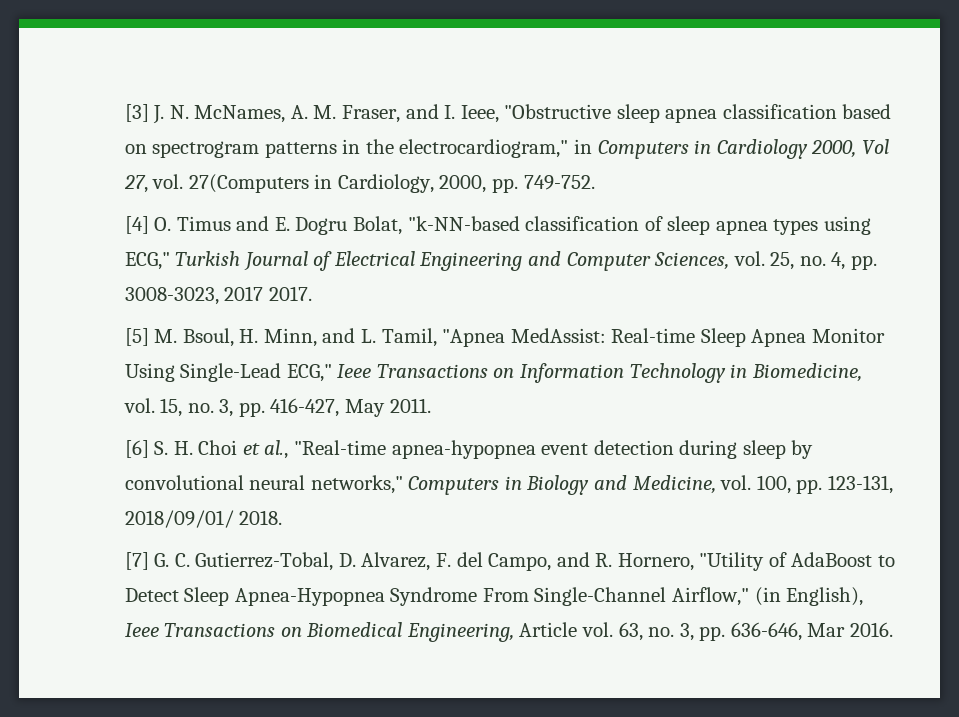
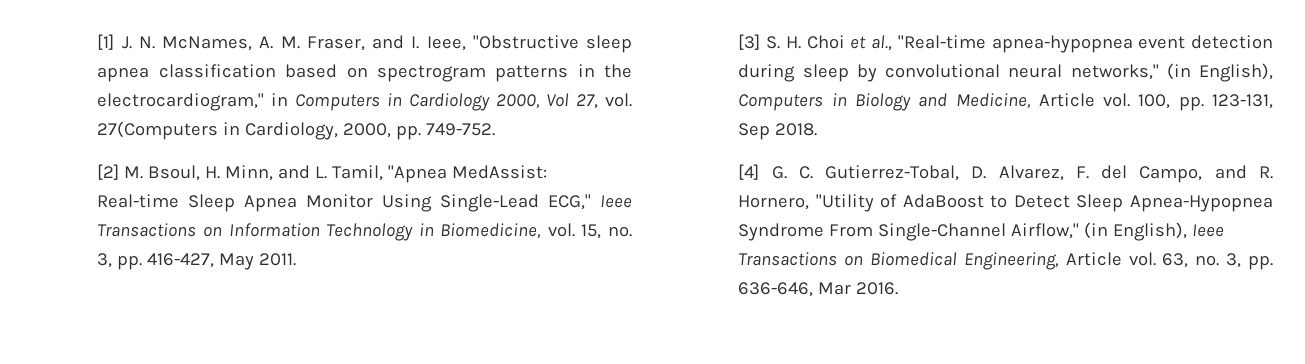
[124,104,149,122] [3] -> [97,34,115,50] [1]
[124,216,871,235] [124,251,877,271] [124,286,312,305] [124,328,149,346] [4] O. Timus and E. Dogru Bolat, "k-NN-based classification of sleep apnea types using ECG," Turkish Journal of Electrical Engineering and Computer Sciences, vol. 25, no. 4, pp. 3008-3023, 2017 2017. // [5] -> [97,164,120,180] [2]
[124,440,149,458] [6] -> [738,34,761,50] [3]
(403, 484) none -> [1166,63,1273,82] (in English),
(716, 484) none -> [1038,93,1095,107] Article
[124,510,234,528] 2018/09/01/ -> [738,123,771,140] Sep
[124,552,149,570] [7] -> [738,164,760,180] [4]

